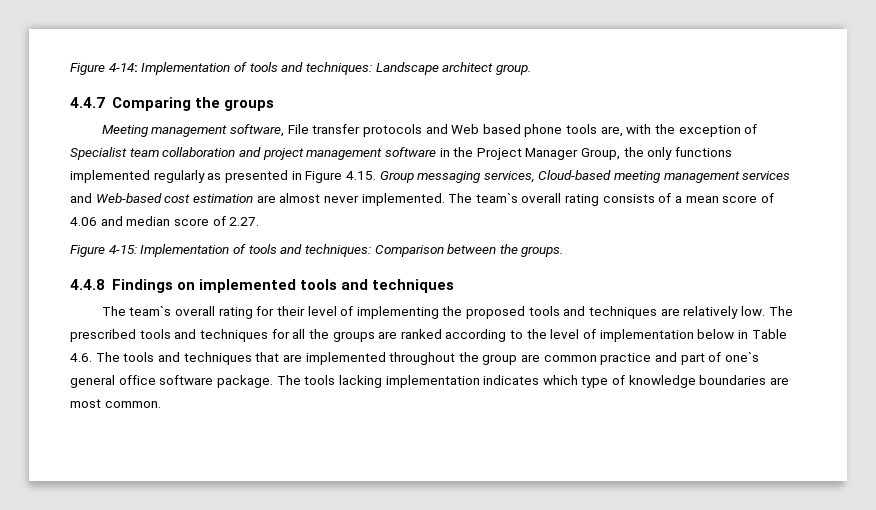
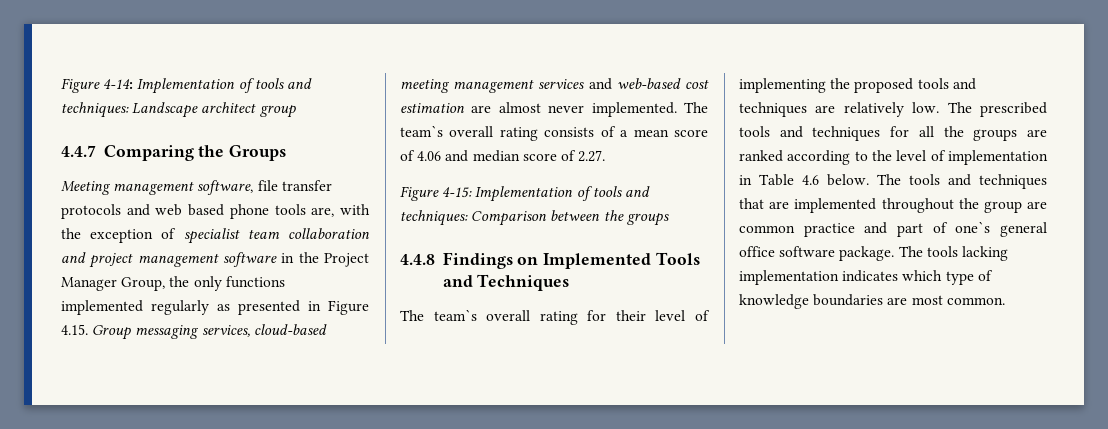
[495,64,531,75] group. -> [259,105,296,118] group
[223,99,274,111] groups -> [229,145,287,161] Groups
[287,124,309,134] File -> [257,180,278,191] file
[451,124,480,134] Web -> [155,204,183,216] web
[70,147,127,160] Specialist -> [183,228,240,244] specialist
[538,170,612,180] Cloud-based -> [253,324,327,335] cloud-based
[95,193,162,203] Web-based -> [616,78,681,89] web-based
[521,246,564,257] groups. -> [626,213,669,226] groups
[198,279,454,293] implemented tools and techniques -> [543,252,700,269] [442,274,570,291] Implemented Tools and Techniques
[697,329,735,339] below -> (1048, 157) none
[70,353,92,362] 4.6. -> [802,174,869,186] 4.6 below.

